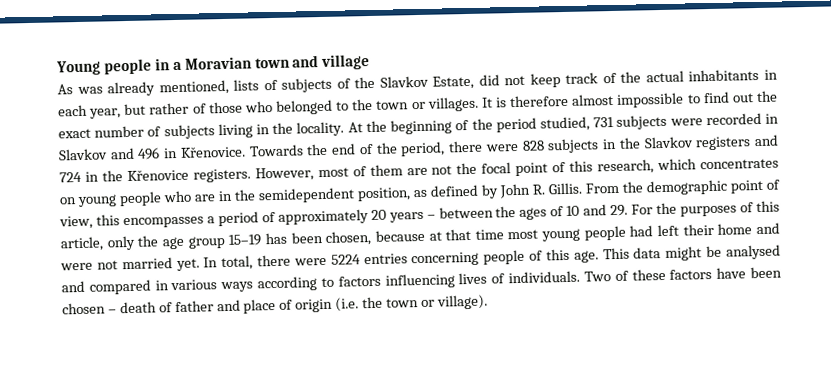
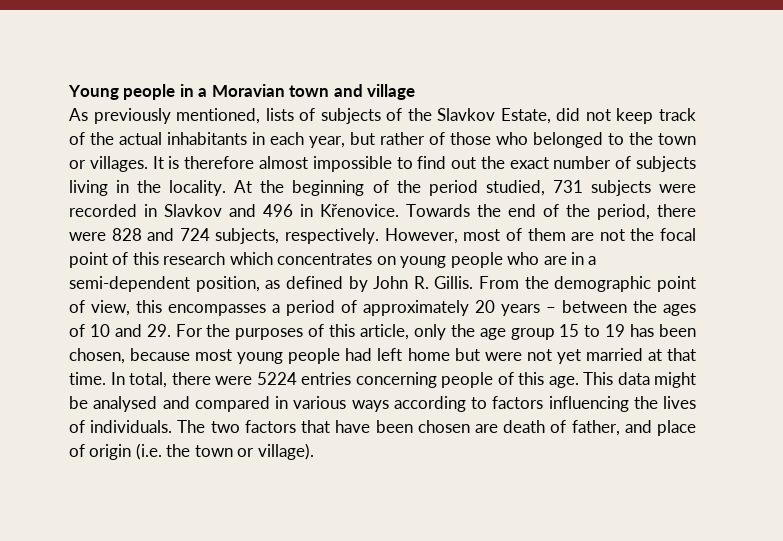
[76,81,156,97] was already -> [93,108,171,124] previously
[547,134,779,154] [59,168,251,183] subjects in the Slavkov registers and 724 in the Křenovice registers. -> [147,228,380,244] and 724 subjects, respectively.
[597,159,655,175] research, -> [163,252,226,265] research
[234,187,355,204] the semidependent -> [588,256,597,265] [69,276,190,292] a semi-dependent
[228,234,262,246] 15–19 -> [559,324,626,337] 15 to 19
[428,228,504,241] at that time -> (191, 354) none
[682,222,780,236] [60,257,200,272] their home and were not married yet. -> [407,348,696,364] [69,372,106,385] home but were not yet married at that time.
(455, 281) none -> [633,396,658,409] the
[583,268,713,282] Two of these factors -> [177,420,331,433] The two factors that
[107,309,117,314] – -> [474,424,498,433] are
[174,300,214,313] father -> [571,420,620,436] father,

